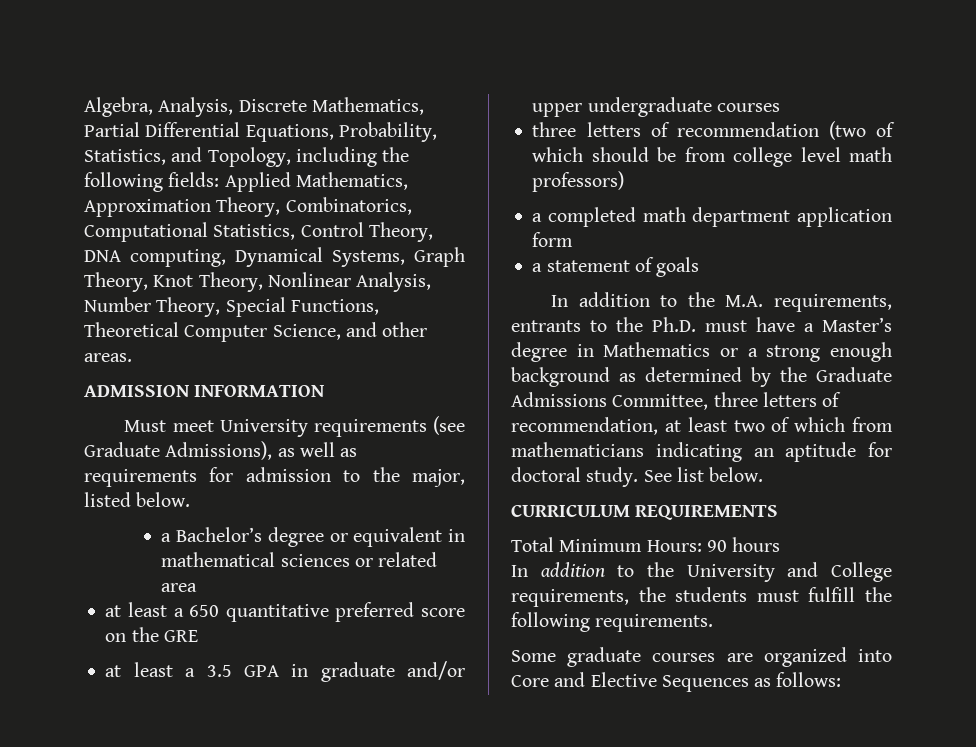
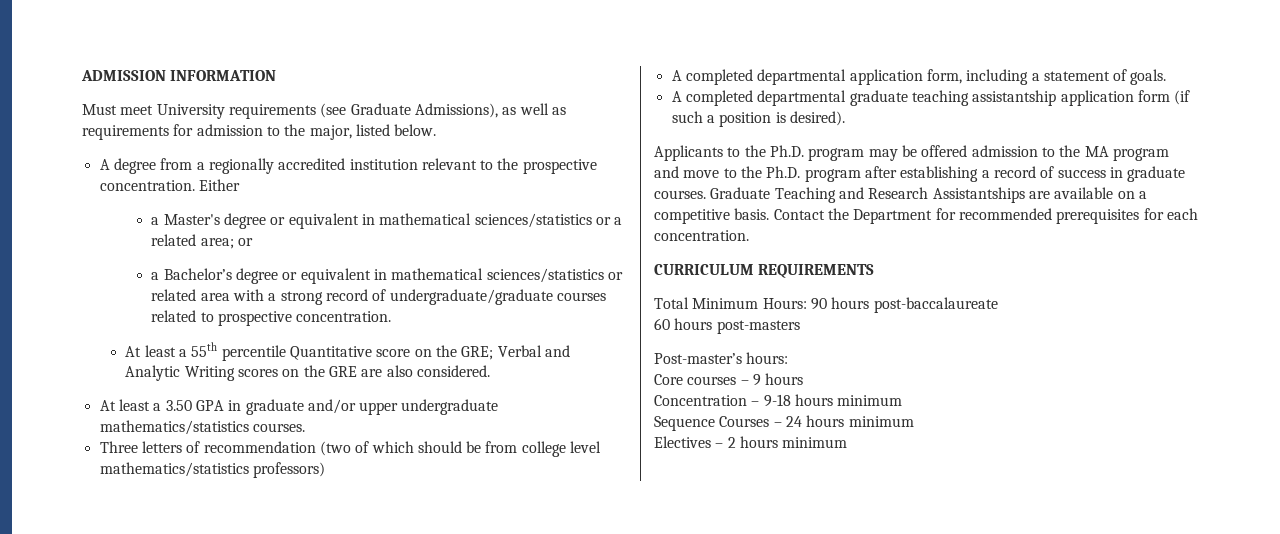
[84,97,424,117] [84,122,437,142] [84,147,410,167] [84,172,408,192] [84,197,412,217] [84,222,433,242] [84,247,465,267] [84,272,432,292] [84,297,379,317] [84,322,428,342] [84,353,132,362] Algebra, Analysis, Discrete Mathematics, Partial Differential Equations, Probability, Statistics, and Topology, including the following fields: Applied Mathematics, Approximation Theory, Combinatorics, Computational Statistics, Control Theory, DNA computing, Dynamical Systems, Graph Theory, Knot Theory, Nonlinear Analysis, Number Theory, Special Functions, Theoretical Computer Science, and other areas. // -> (81, 75) none
(191, 499) none -> [99,158,597,174] [99,179,240,191] [151,213,623,229] [151,234,253,249] // A degree from a regionally accredited institution relevant to the prospective concentration. Either // a Master's degree or equivalent in mathematical sciences/statistics or a related area; or
[280,554,350,567] sciences -> [486,268,604,283] sciences/statistics
[105,602,465,622] [105,627,198,642] [105,662,232,677] // at least a 650 quantitative preferred score on the GRE // at least a 3.5 -> [232,289,606,305] [151,310,392,326] [125,342,570,361] [125,365,491,381] [99,399,192,411] with a strong record of undergraduate/graduate courses related to prospective concentration. // At least a 55th percentile Quantitative score on the GRE; Verbal and Analytic Writing scores on the GRE are also considered. // At least a 3.50
[716,103,780,112] [532,122,577,137] courses // three -> [99,420,305,435] [99,441,138,453] mathematics/statistics courses. // Three
[849,147,892,162] math -> [99,462,249,477] mathematics/statistics
[532,207,892,227] [532,232,574,247] [532,257,700,277] [551,292,892,312] [511,317,892,332] [511,342,892,362] [511,367,892,387] [511,392,842,410] [511,417,893,435] [511,442,892,462] [511,467,764,487] a completed math department application form // a statement of goals // In addition to the M.A. requirements, entrants to the Ph.D. must have a Master’s degree in Mathematics or a strong enough background as determined by the Graduate Admissions Committee, three letters of recommendation, at least two of which from mathematicians indicating an aptitude for doctoral study. See list below. -> [671,69,1167,85] [671,90,1191,106] [671,111,845,127] [654,145,1169,161] [654,166,1186,182] [654,187,1147,203] [654,208,1198,224] [654,230,749,241] A completed departmental application form, including a statement of goals. // A completed departmental graduate teaching assistantship application form (if such a position is desired). // Applicants to the Ph.D. program may be offered admission to the MA program and move to the Ph.D. program after establishing a record of success in graduate courses. Graduate Teaching and Research Assistantships are available on a competitive basis. Contact the Department for recommended prerequisites for each concentration.
[511,562,892,582] [511,587,892,607] [511,612,714,632] [511,647,892,667] [511,672,842,692] // In addition to the University and College requirements, the students must fulfill the following requirements. // Some graduate courses are organized into Core and Elective Sequences as follows: -> [873,297,998,313] [654,318,800,334] [654,352,789,364] [654,373,804,386] [654,394,903,407] [654,415,914,431] [654,436,848,448] post-baccalaureate // 60 hours post-masters // Post-master’s hours: // Core courses – 9 hours // Concentration – 9-18 hours minimum // Sequence Courses – 24 hours minimum // Electives – 2 hours minimum

